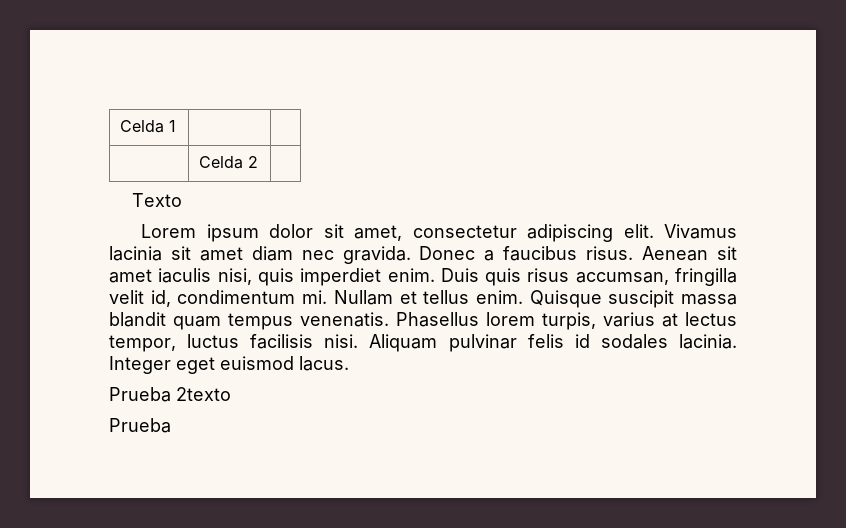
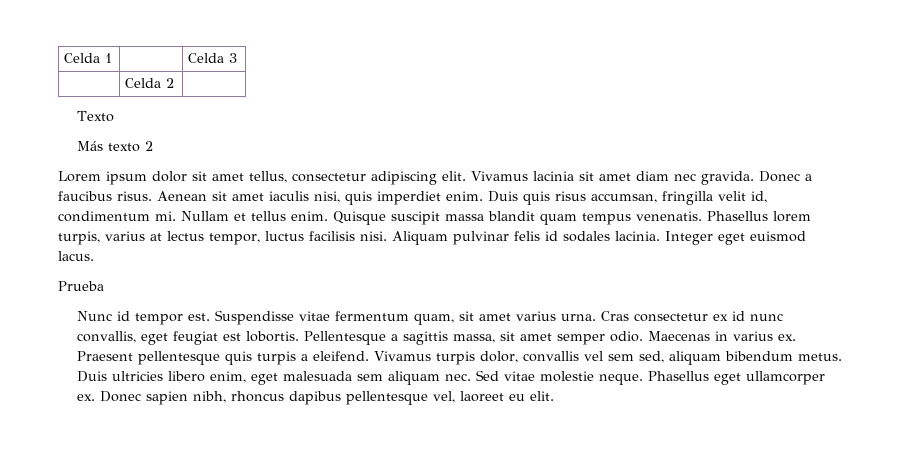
(176, 126) none -> [188,53,238,63] Celda 3
(183, 200) none -> [77,141,154,152] // Más texto 2
[354,225,403,241] amet, -> [212,171,287,183] amet tellus,
[176,387,231,401] [109,418,171,433] 2texto // Prueba -> [77,310,784,325] [77,331,797,345] [77,351,843,365] [77,370,826,385] [77,391,555,405] // Nunc id tempor est. Suspendisse vitae fermentum quam, sit amet varius urna. Cras consectetur ex id nunc convallis, eget feugiat est lobortis. Pellentesque a sagittis massa, sit amet semper odio. Maecenas in varius ex. Praesent pellentesque quis turpis a eleifend. Vivamus turpis dolor, convallis vel sem sed, aliquam bibendum metus. Duis ultricies libero enim, eget malesuada sem aliquam nec. Sed vitae molestie neque. Phasellus eget ullamcorper ex. Donec sapien nibh, rhoncus dapibus pellentesque vel, laoreet eu elit.

